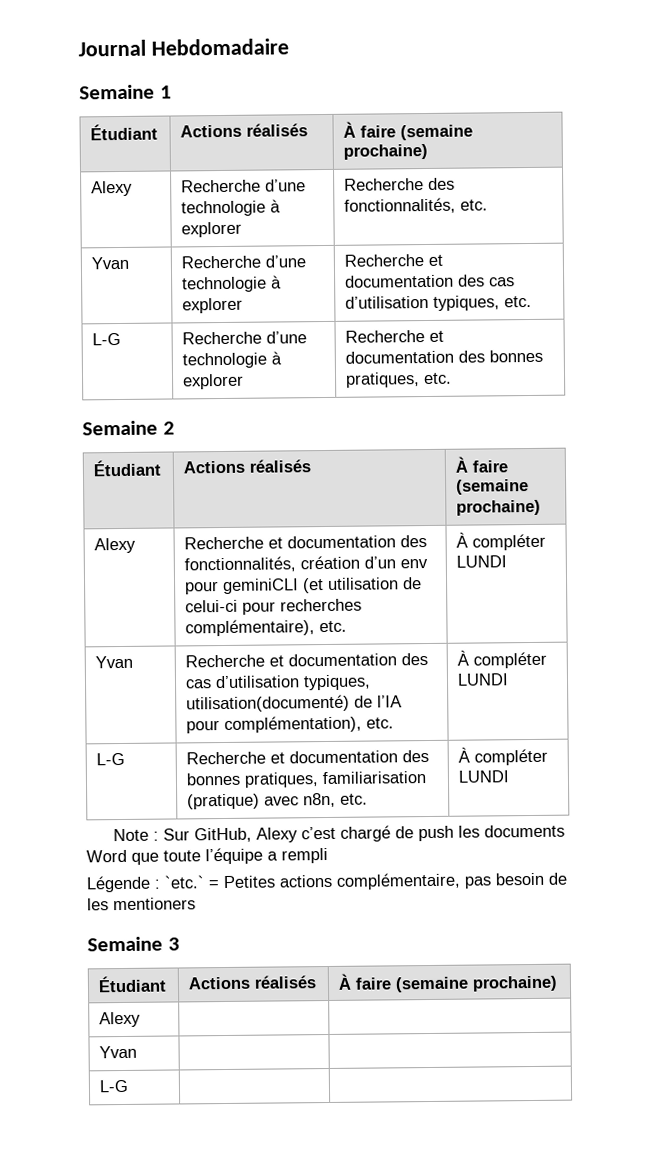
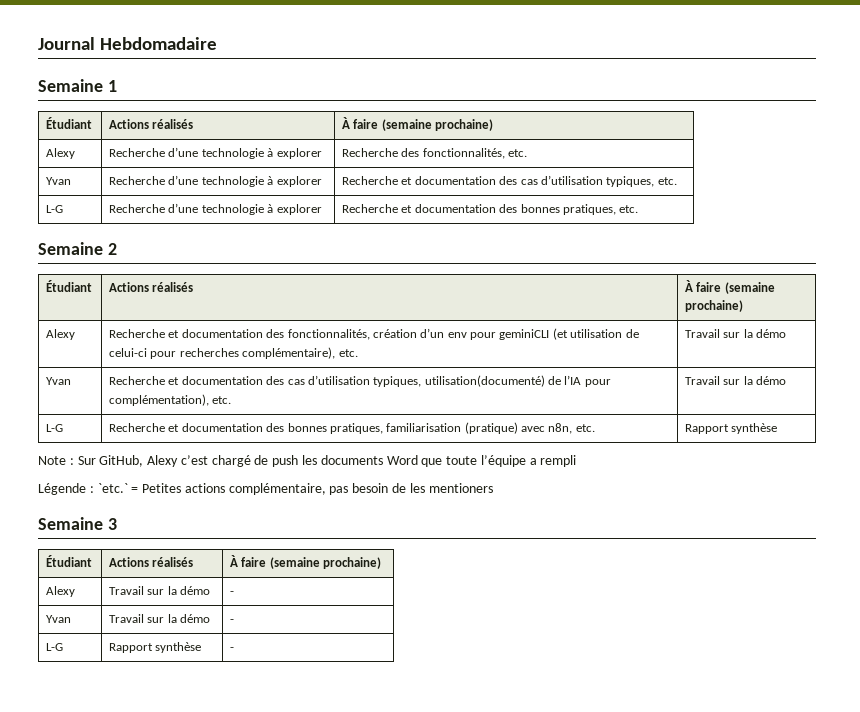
[456,532,547,551] [456,555,508,568] À compléter LUNDI -> [685,329,787,338] Travail sur la démo
[457,650,548,669] [457,673,510,686] À compléter LUNDI -> [685,376,787,385] Travail sur la démo
[458,747,549,766] [458,770,510,783] À compléter LUNDI -> [685,423,778,434] Rapport synthèse
[99,1045,138,1059] [99,1079,130,1093] | // Yvan | | // L-G | | -> [109,586,211,595] [230,591,235,595] [46,615,72,623] [109,614,211,623] [230,619,235,623] [46,643,64,651] [109,642,202,653] [230,647,235,651] Travail sur la démo | - // Yvan | Travail sur la démo | - // L-G | Rapport synthèse | -

